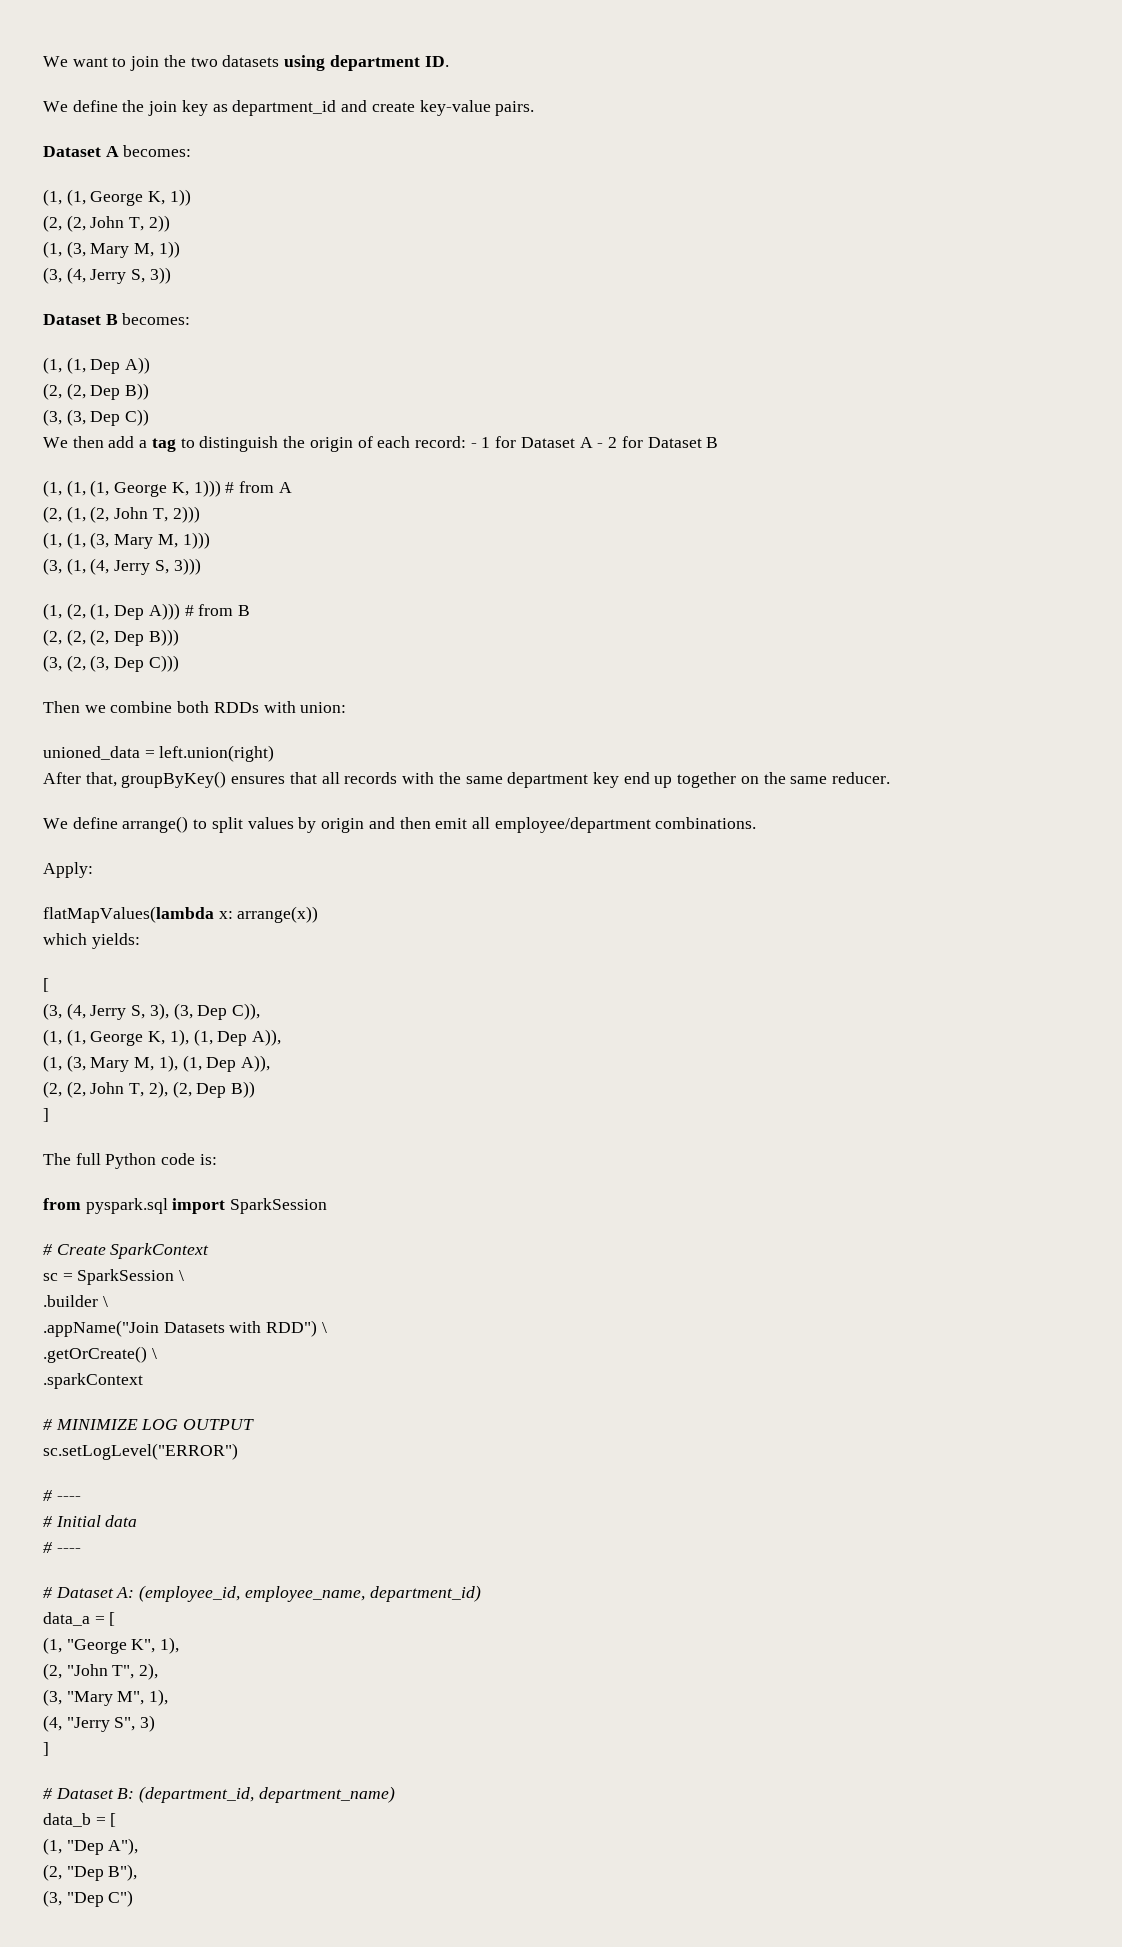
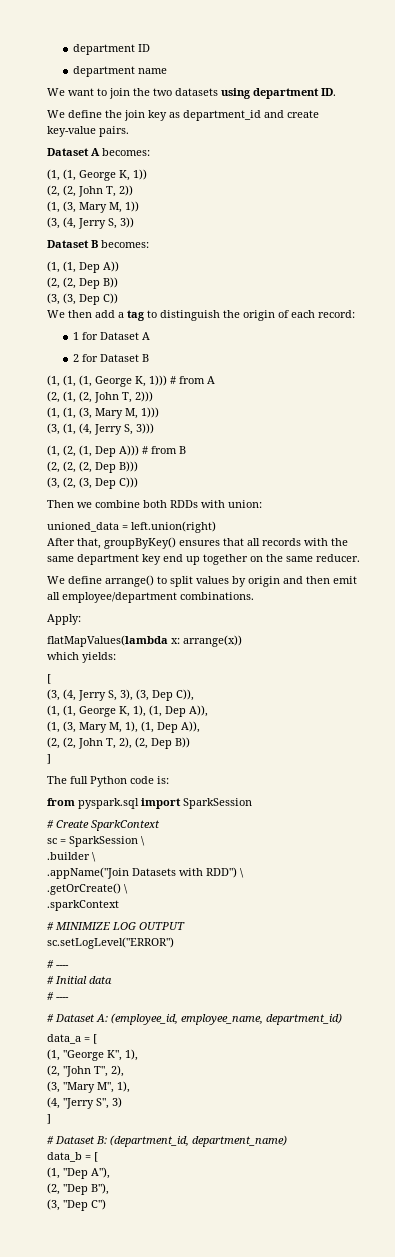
(43, 61) none -> [72,44,150,55] [72,66,167,77] department ID // department name //
[470,443,477,448] - -> (355, 314) //
[597,443,604,448] - -> (150, 336) //

